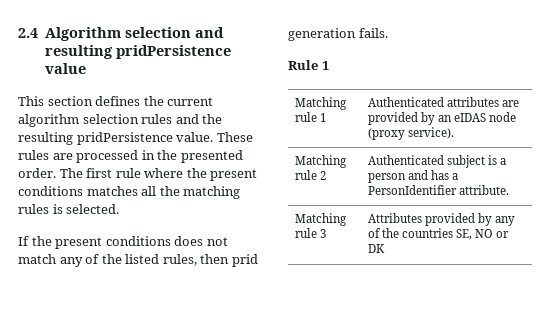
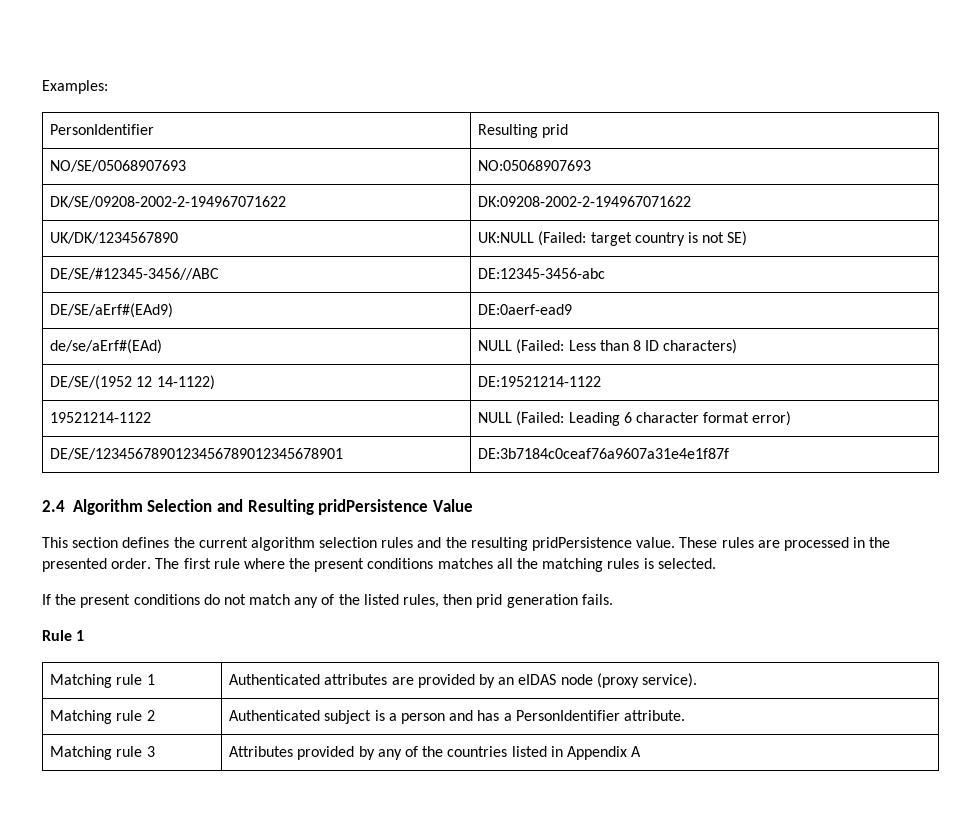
[18,27,224,41] [44,45,231,59] [44,63,86,74] 2.4 Algorithm selection and resulting pridPersistence value -> [42,80,108,94] [50,124,155,135] [478,124,569,138] [50,160,187,172] [478,160,592,171] [50,196,287,208] [478,196,692,207] [50,232,179,244] [478,231,748,246] [50,268,220,280] [478,268,606,279] [50,303,174,318] [478,304,573,315] [50,339,163,354] [478,339,738,354] [50,375,215,390] [478,376,602,387] [50,412,152,423] [478,411,792,426] [50,448,344,460] [478,448,730,459] [42,499,473,515] Examples: // PersonIdentifier | Resulting prid // NO/SE/05068907693 | NO:05068907693 // DK/SE/09208-2002-2-194967071622 | DK:09208-2002-2-194967071622 // UK/DK/1234567890 | UK:NULL (Failed: target country is not SE) // DE/SE/#12345-3456//ABC | DE:12345-3456-abc // DE/SE/aErf#(EAd9) | DE:0aerf-ead9 // de/se/aErf#(EAd) | NULL (Failed: Less than 8 ID characters) // DE/SE/(1952 12 14-1122) | DE:19521214-1122 // 19521214-1122 | NULL (Failed: Leading 6 character format error) // DE/SE/1234567890123456789012345678901 | DE:3b7184c0ceaf76a9607a31e4e1f87f // 2.4 Algorithm Selection and Resulting pridPersistence Value
[174,236,204,246] does -> [203,594,220,605] do
[455,229,510,240] [367,244,385,253] SE, NO or DK -> [511,746,642,760] listed in Appendix A

